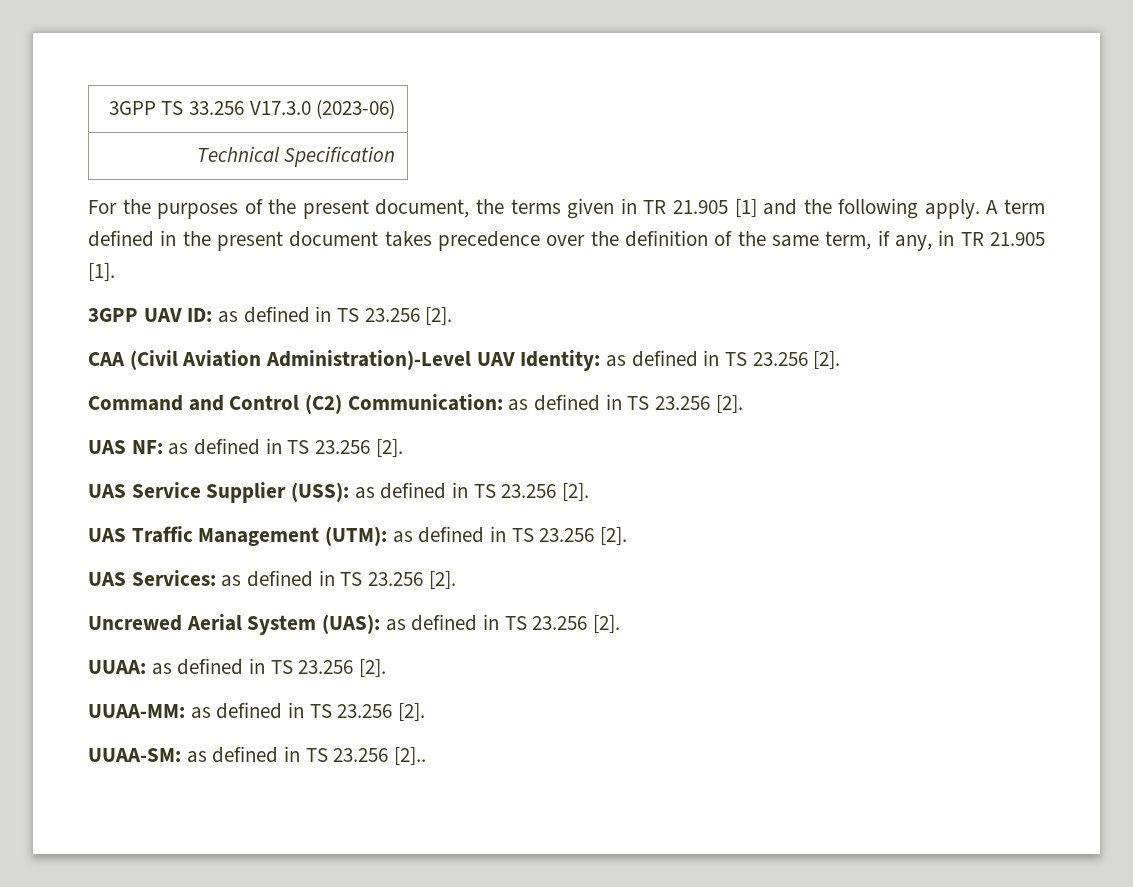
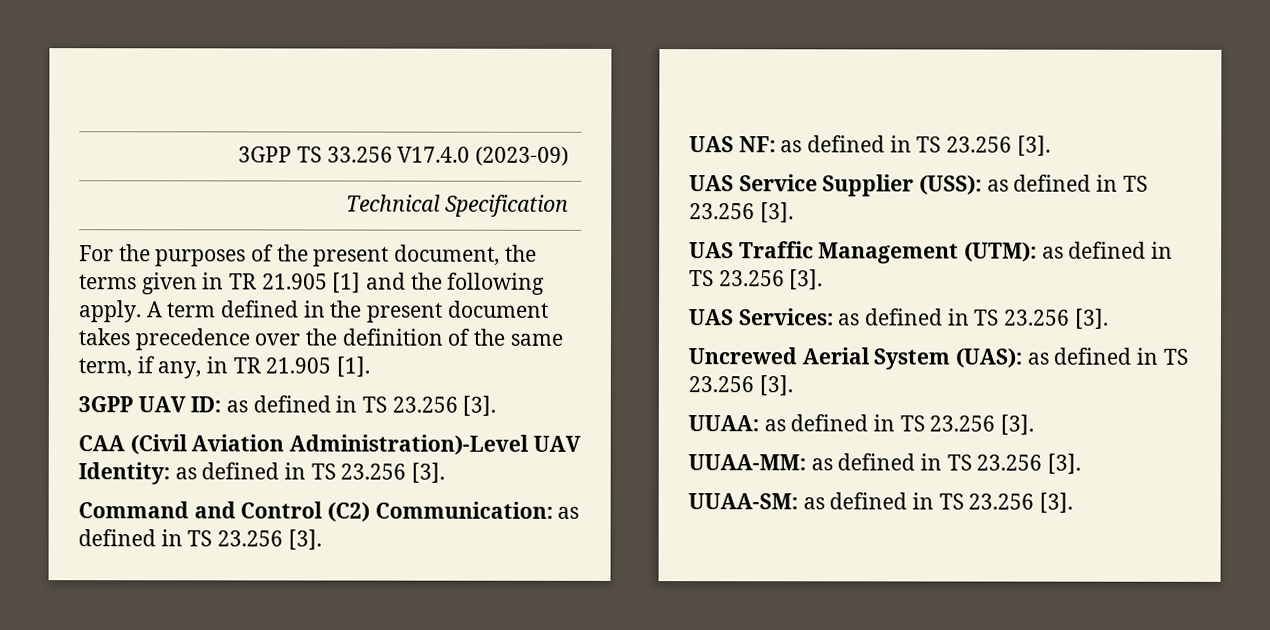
[249,99,396,119] V17.3.0 (2023-06) -> [397,146,569,166] V17.4.0 (2023-09)
[425,307,453,325] [2]. -> [462,395,497,417] [3].
[813,351,841,369] [2]. -> [411,462,446,484] [3].
[715,395,743,413] [2]. -> [287,529,322,551] [3].
[375,439,403,457] [2]. -> [1016,135,1051,157] [3].
[562,483,590,501] [2]. -> [759,202,794,224] [3].
[600,527,628,545] [2]. -> [789,269,824,291] [3].
[428,571,456,589] [2]. -> [1073,308,1109,330] [3].
[593,615,621,633] [2]. -> [758,375,793,397] [3].
[359,659,387,677] [2]. -> [1000,414,1035,436] [3].
[398,703,426,721] [2]. -> [1047,453,1082,475] [3].
[394,747,427,765] [2].. -> [1039,492,1074,514] [3].

